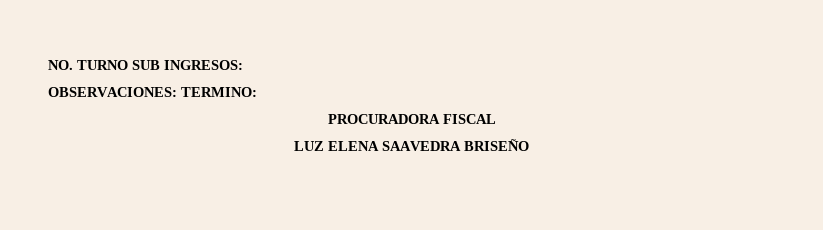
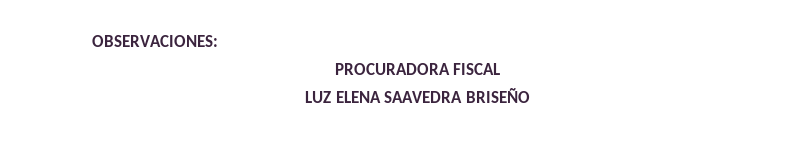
[47,60,243,70] NO. TURNO SUB INGRESOS: // -> (92, 41) none
[180,87,257,97] TERMINO: -> (219, 41) none

